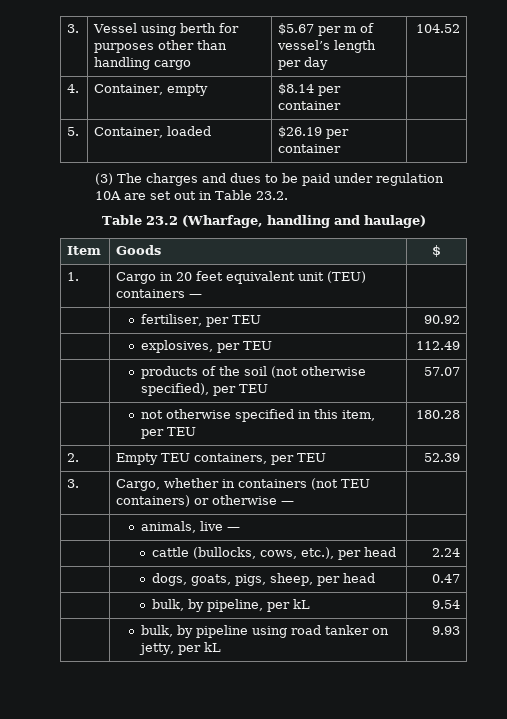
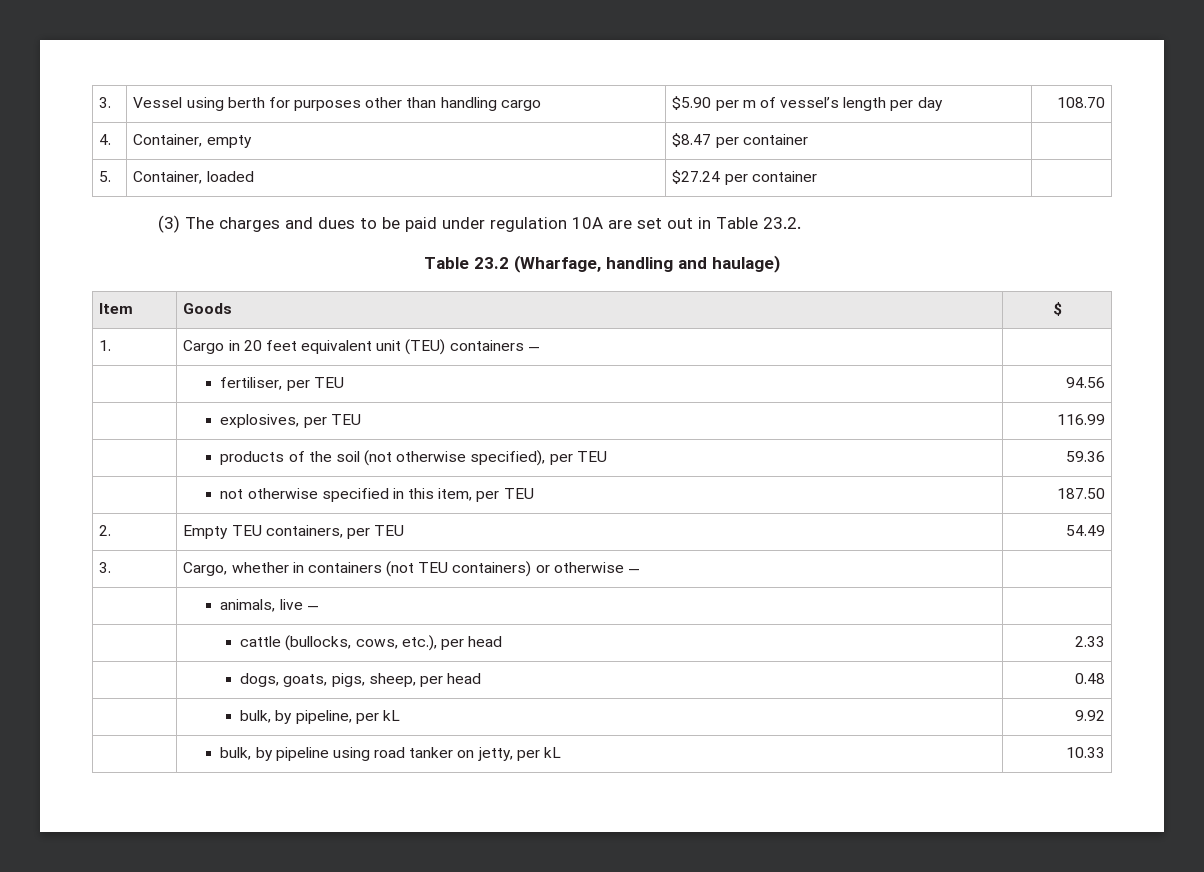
[278,23,315,35] $5.67 -> [672,96,712,110] $5.90
[415,24,460,33] 104.52 -> [1056,97,1105,108] 108.70
[278,83,315,95] $8.14 -> [672,133,712,147] $8.47
[278,126,323,138] $26.19 -> [672,170,721,184] $27.24
[423,315,460,324] 90.92 -> [1065,377,1105,388] 94.56
[415,341,460,350] 112.49 -> [1056,414,1105,425] 116.99
[423,367,460,376] 57.07 -> [1065,451,1105,462] 59.36
[415,410,460,419] 180.28 -> [1056,488,1105,499] 187.50
[423,453,460,462] 52.39 -> [1065,525,1105,536] 54.49
[431,548,460,557] 2.24 -> [1074,636,1105,647] 2.33
[431,574,460,583] 0.47 -> [1074,673,1105,684] 0.48
[431,600,460,609] 9.54 -> [1074,710,1105,721] 9.92
[431,626,460,635] 9.93 -> [1065,747,1105,758] 10.33

